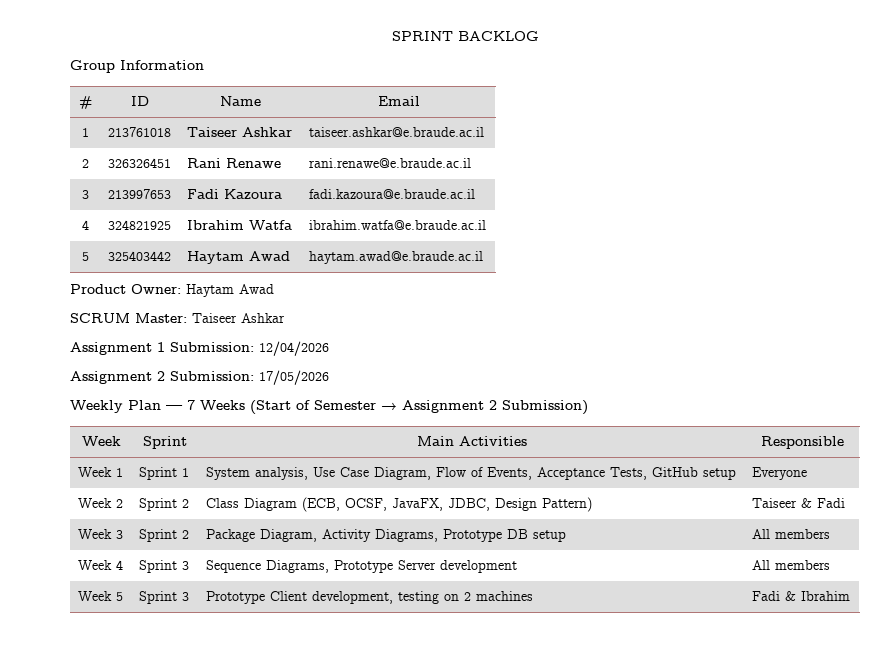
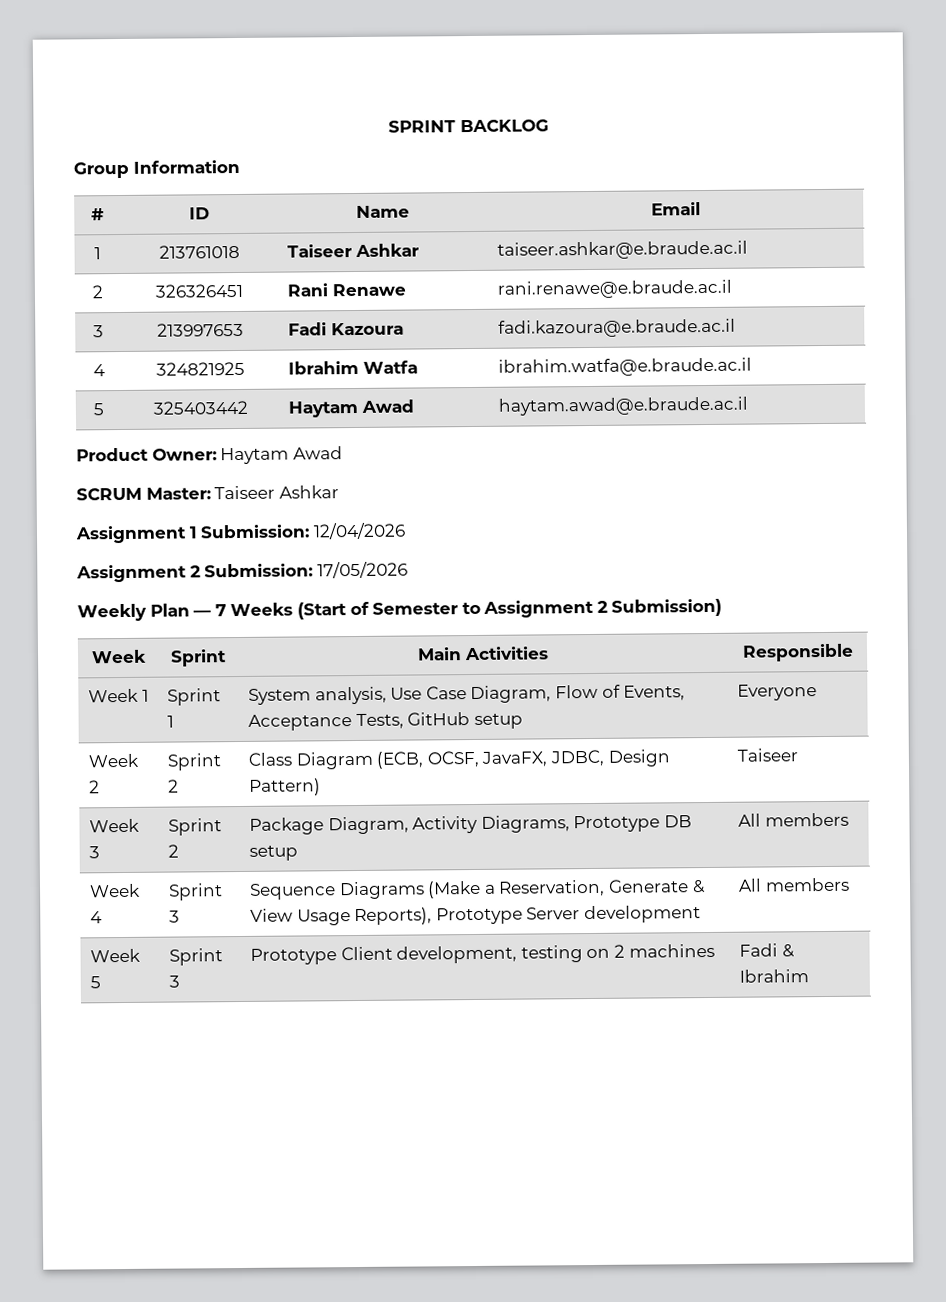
[381,402,397,410] → -> [461,601,481,615] to
[800,498,845,508] & Fadi -> (799, 755) none
[265,560,329,573] Diagrams, -> [338,879,706,900] [250,907,433,926] Diagrams (Make a Reservation, Generate & View Usage Reports),

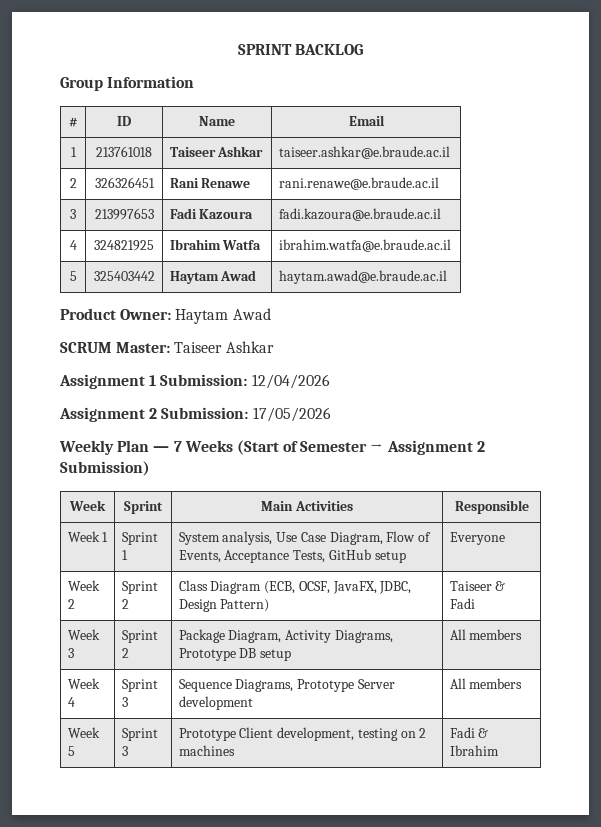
[461,601,481,615] to -> [370,444,384,452] →
(799, 755) none -> [495,581,506,591] [449,598,475,609] & Fadi
[338,879,706,900] [250,907,433,926] Diagrams (Make a Reservation, Generate & View Usage Reports), -> [235,679,294,692] Diagrams,

